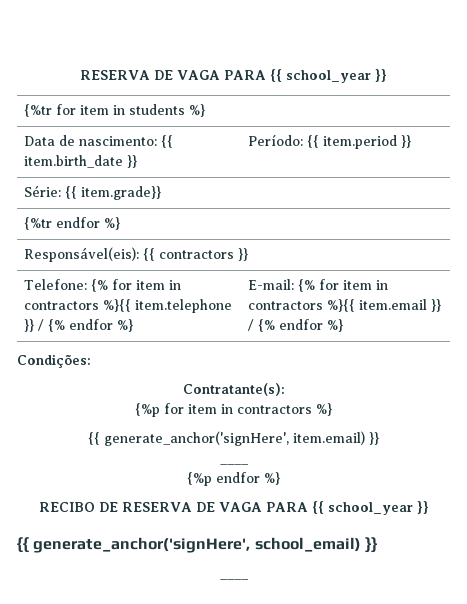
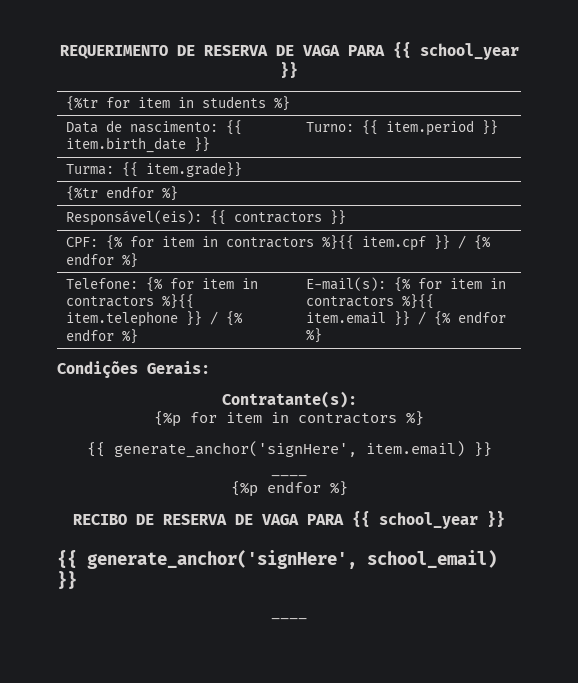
(80, 75) none -> [59,45,195,59] REQUERIMENTO DE
[248,134,304,146] Período: -> [305,122,354,132] Turno:
[24,185,62,197] Série: -> [65,164,114,175] Turma:
(249, 254) none -> [65,235,491,251] [65,253,138,268] // CPF: {% for item in contractors %}{{ item.cpf }} / {% endfor %}
[248,279,295,290] E-mail: -> [305,277,386,291] E-mail(s):
[17,354,91,368] Condições: -> [57,361,210,378] Condições Gerais:

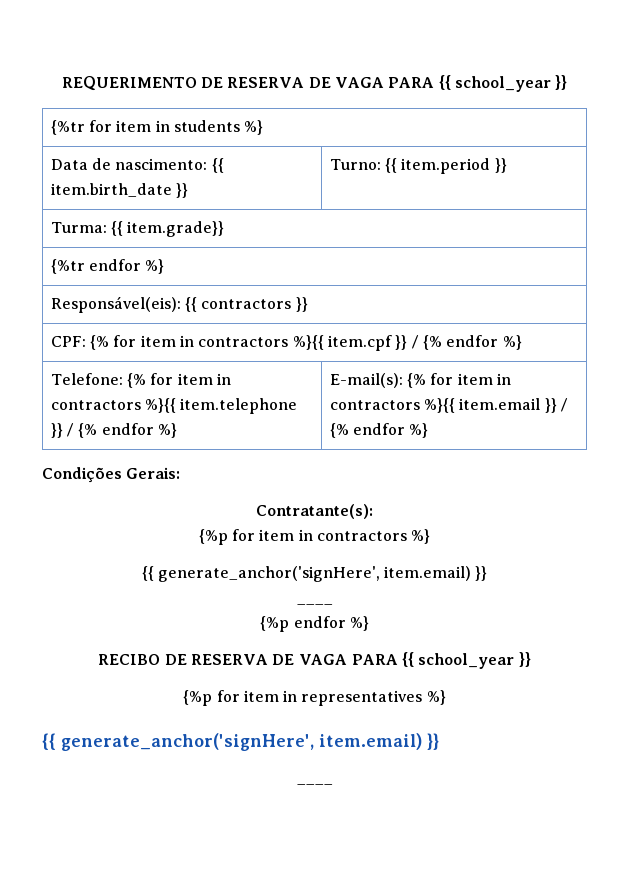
[57,550,497,569] // {{ generate_anchor('signHere', school_email) -> [183,690,446,706] [42,733,422,751] // {%p for item in representatives %} // {{ generate_anchor('signHere', item.email)

